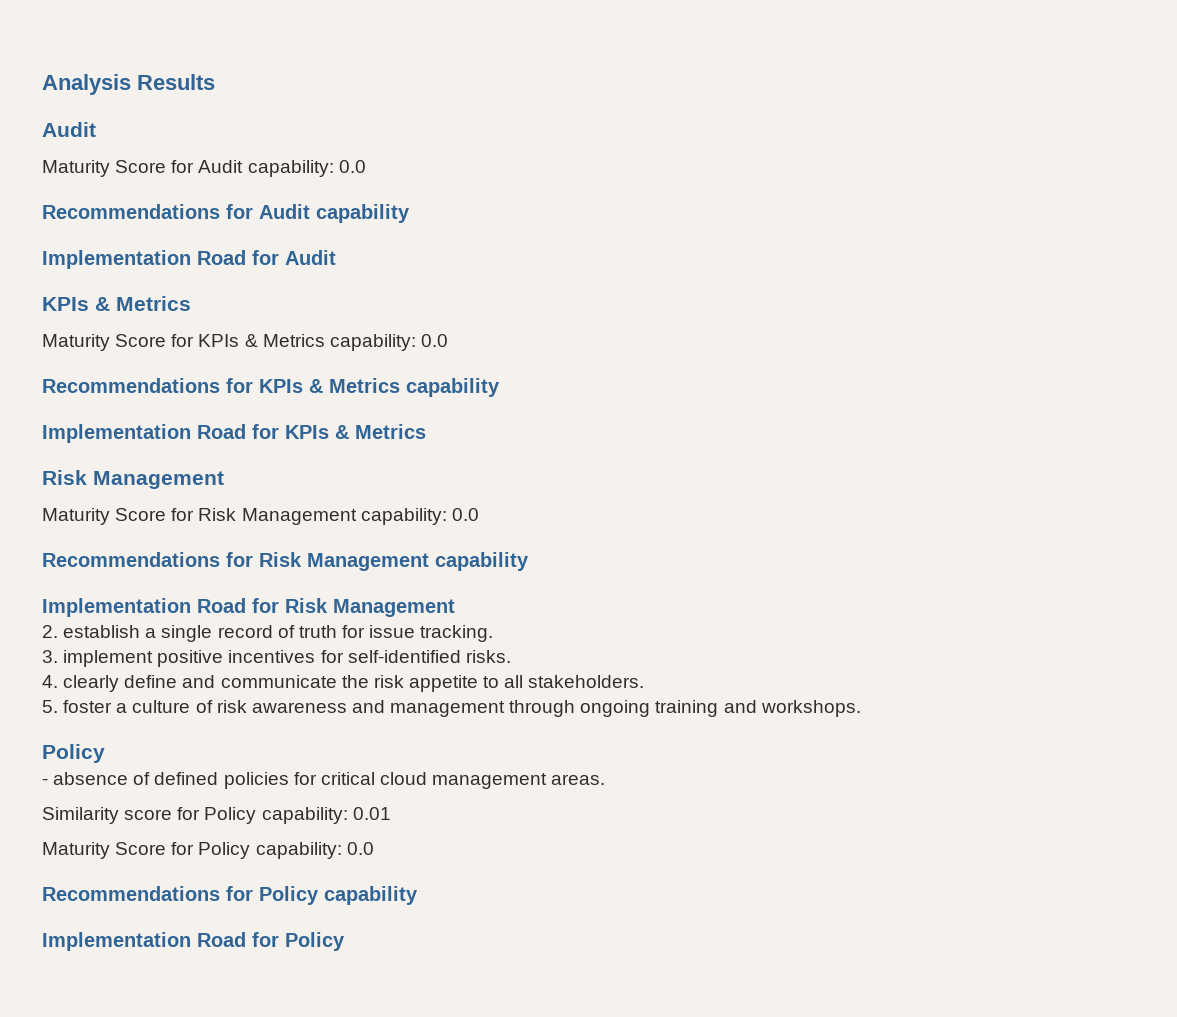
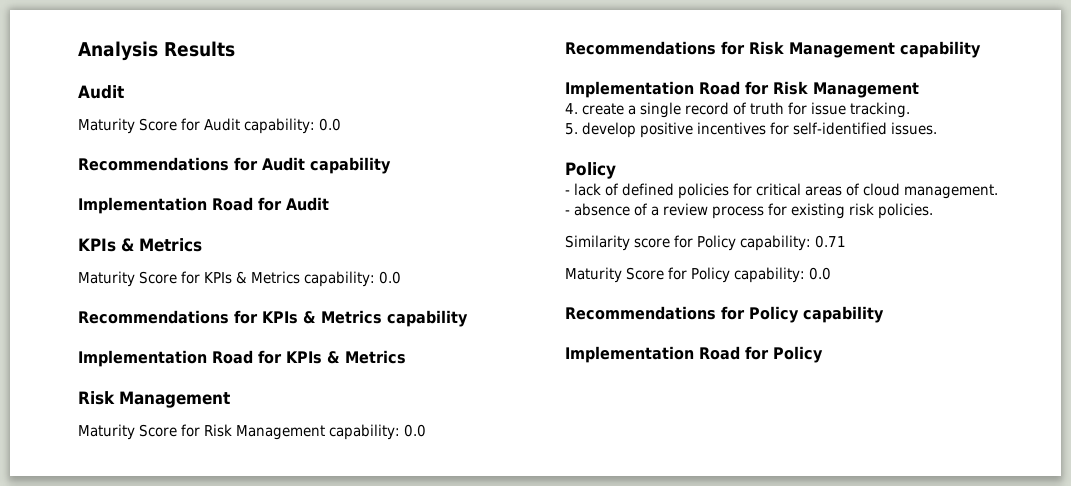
[42,625,141,638] 2. establish -> [565,103,624,115] 4. create
[42,650,154,667] 3. implement -> [565,122,636,138] 5. develop
[465,650,511,663] [42,675,645,692] [42,700,861,717] risks. // 4. clearly define and communicate the risk appetite to all stakeholders. // 5. foster a culture of risk awareness and management through ongoing training and workshops. -> [891,122,937,135] issues.
[53,772,129,785] absence -> [574,183,601,196] lack
[379,772,606,789] cloud management areas. -> [805,183,998,199] [565,203,933,219] areas of cloud management. // - absence of a review process for existing risk policies.
[352,807,391,820] 0.01 -> [814,235,846,248] 0.71

